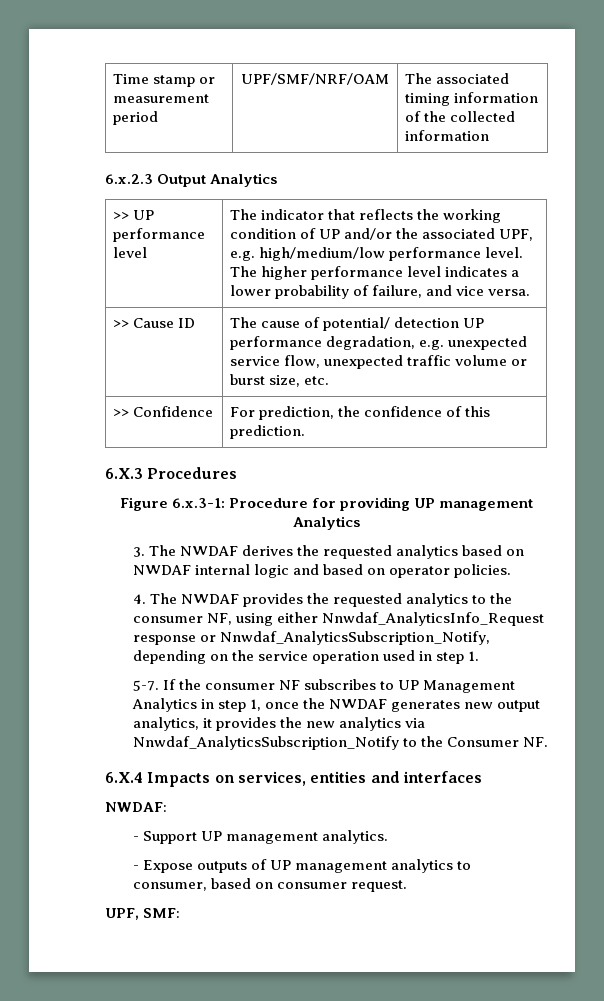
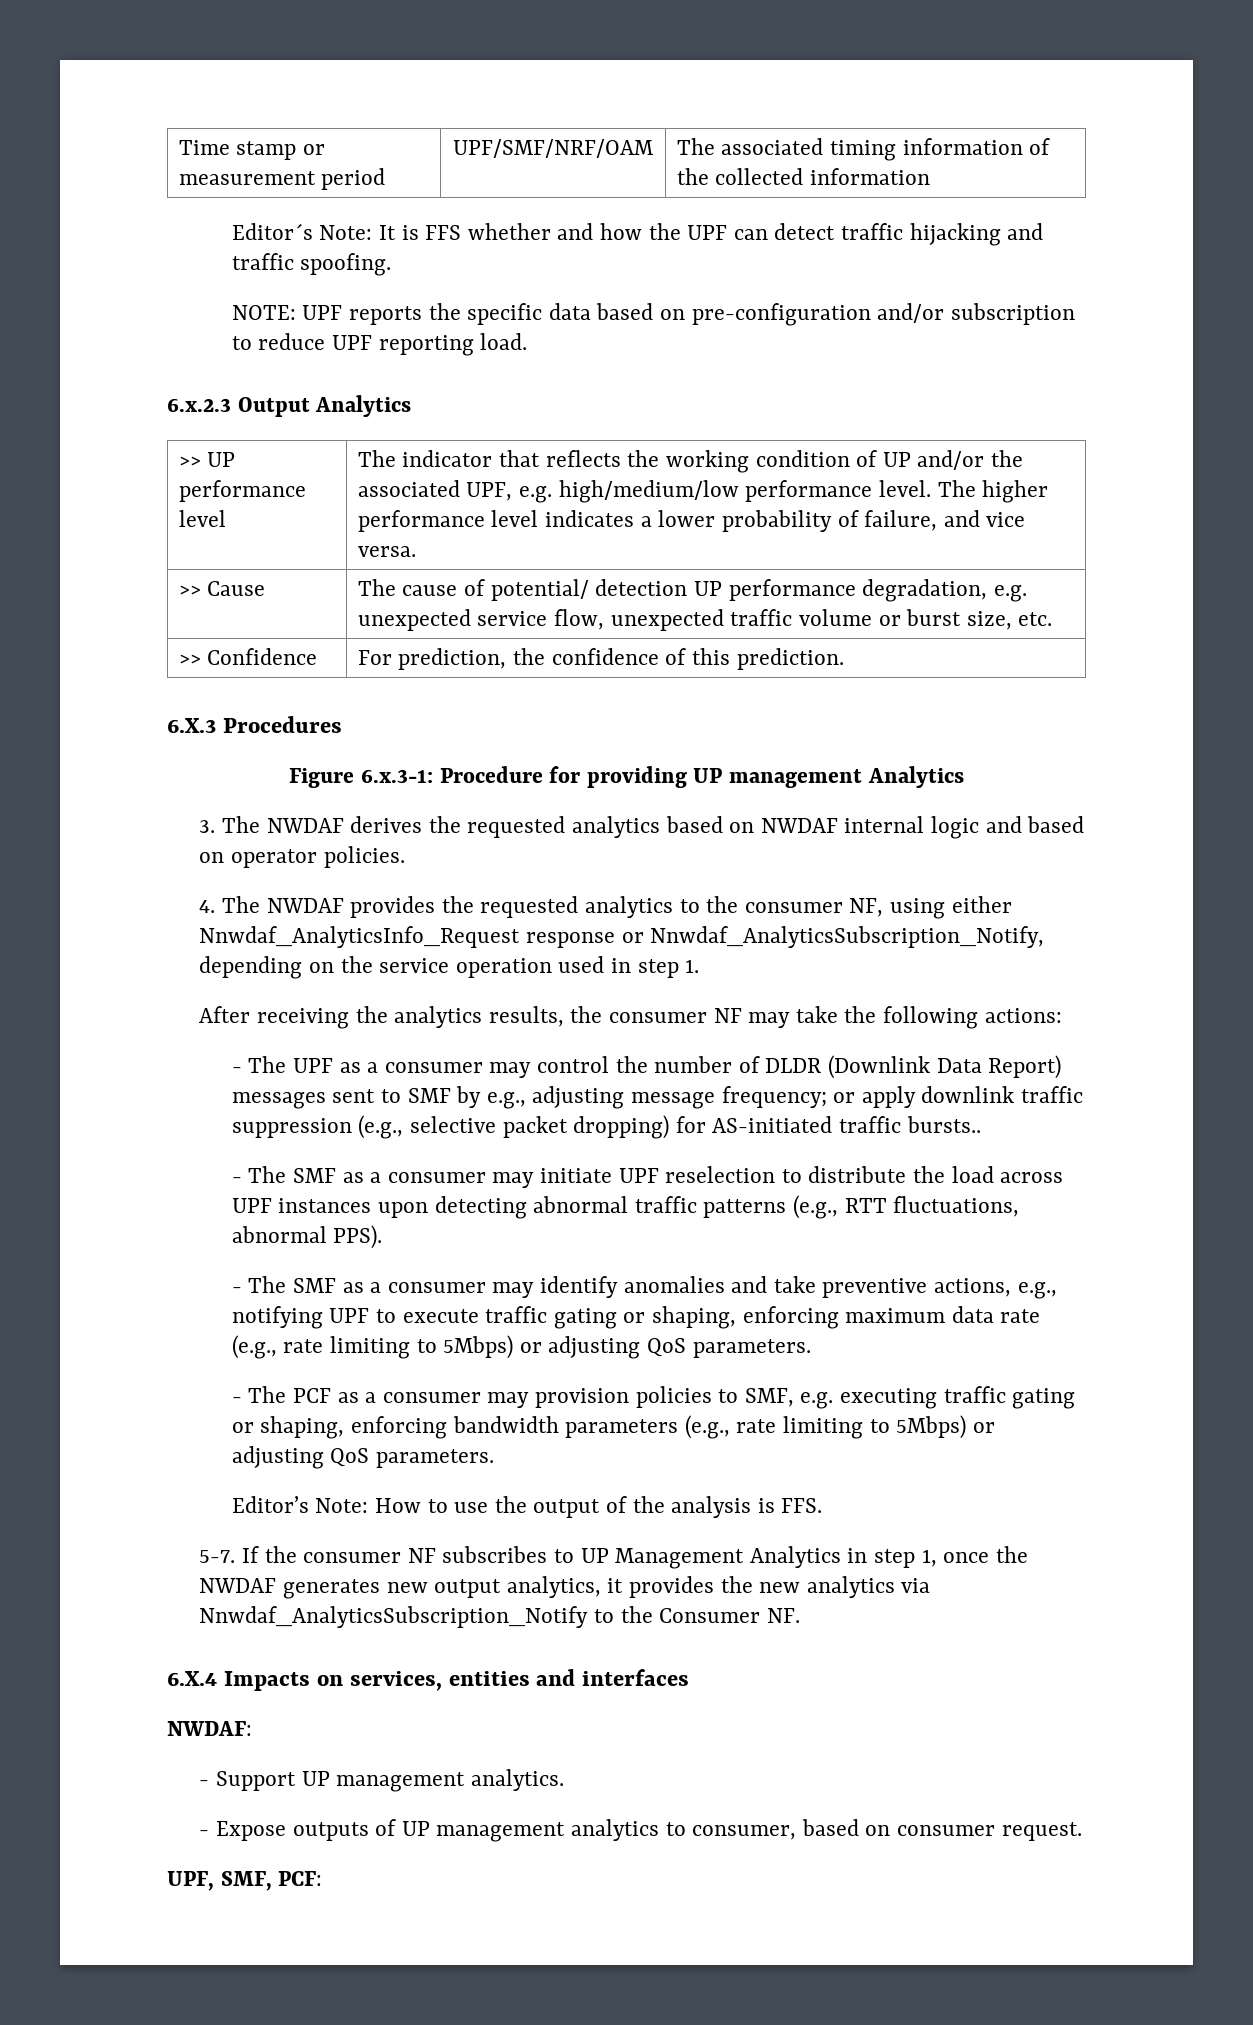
(490, 135) none -> [231,223,1044,246] [231,253,392,276] [231,303,1075,326] [231,333,528,356] // Editor´s Note: It is FFS whether and how the UPF can detect traffic hijacking and traffic spoofing. // NOTE: UPF reports the specific data based on pre-configuration and/or subscription to reduce UPF reporting load.
[178,318,196,328] ID -> (266, 588) none
(480, 656) none -> [199,1006,1062,1029] [231,1055,1062,1079] [231,1086,1084,1109] [231,1115,981,1139] [231,1166,1064,1188] [231,1195,1020,1219] [231,1225,383,1249] [231,1276,1057,1299] [231,1306,1041,1329] [231,1335,811,1359] [231,1386,1076,1409] [231,1415,995,1439] [231,1446,494,1469] [231,1496,823,1518] // After receiving the analytics results, the consumer NF may take the following actions: // - The UPF as a consumer may control the number of DLDR (Downlink Data Report) messages sent to SMF by e.g., adjusting message frequency; or apply downlink traffic suppression (e.g., selective packet dropping) for AS-initiated traffic bursts.. // - The SMF as a consumer may initiate UPF reselection to distribute the load across UPF instances upon detecting abnormal traffic patterns (e.g., RTT fluctuations, abnormal PPS). // - The SMF as a consumer may identify anomalies and take preventive actions, e.g., notifying UPF to execute traffic gating or shaping, enforcing maximum data rate (e.g., rate limiting to 5Mbps) or adjusting QoS parameters. // - The PCF as a consumer may provision policies to SMF, e.g. executing traffic gating or shaping, enforcing bandwidth parameters (e.g., rate limiting to 5Mbps) or adjusting QoS parameters. // Editor’s Note: How to use the output of the analysis is FFS.
[143,908,181,918] SMF: -> [220,1871,323,1891] SMF, PCF:

